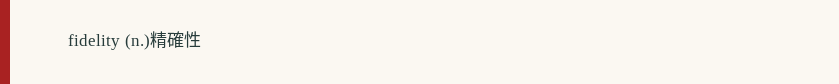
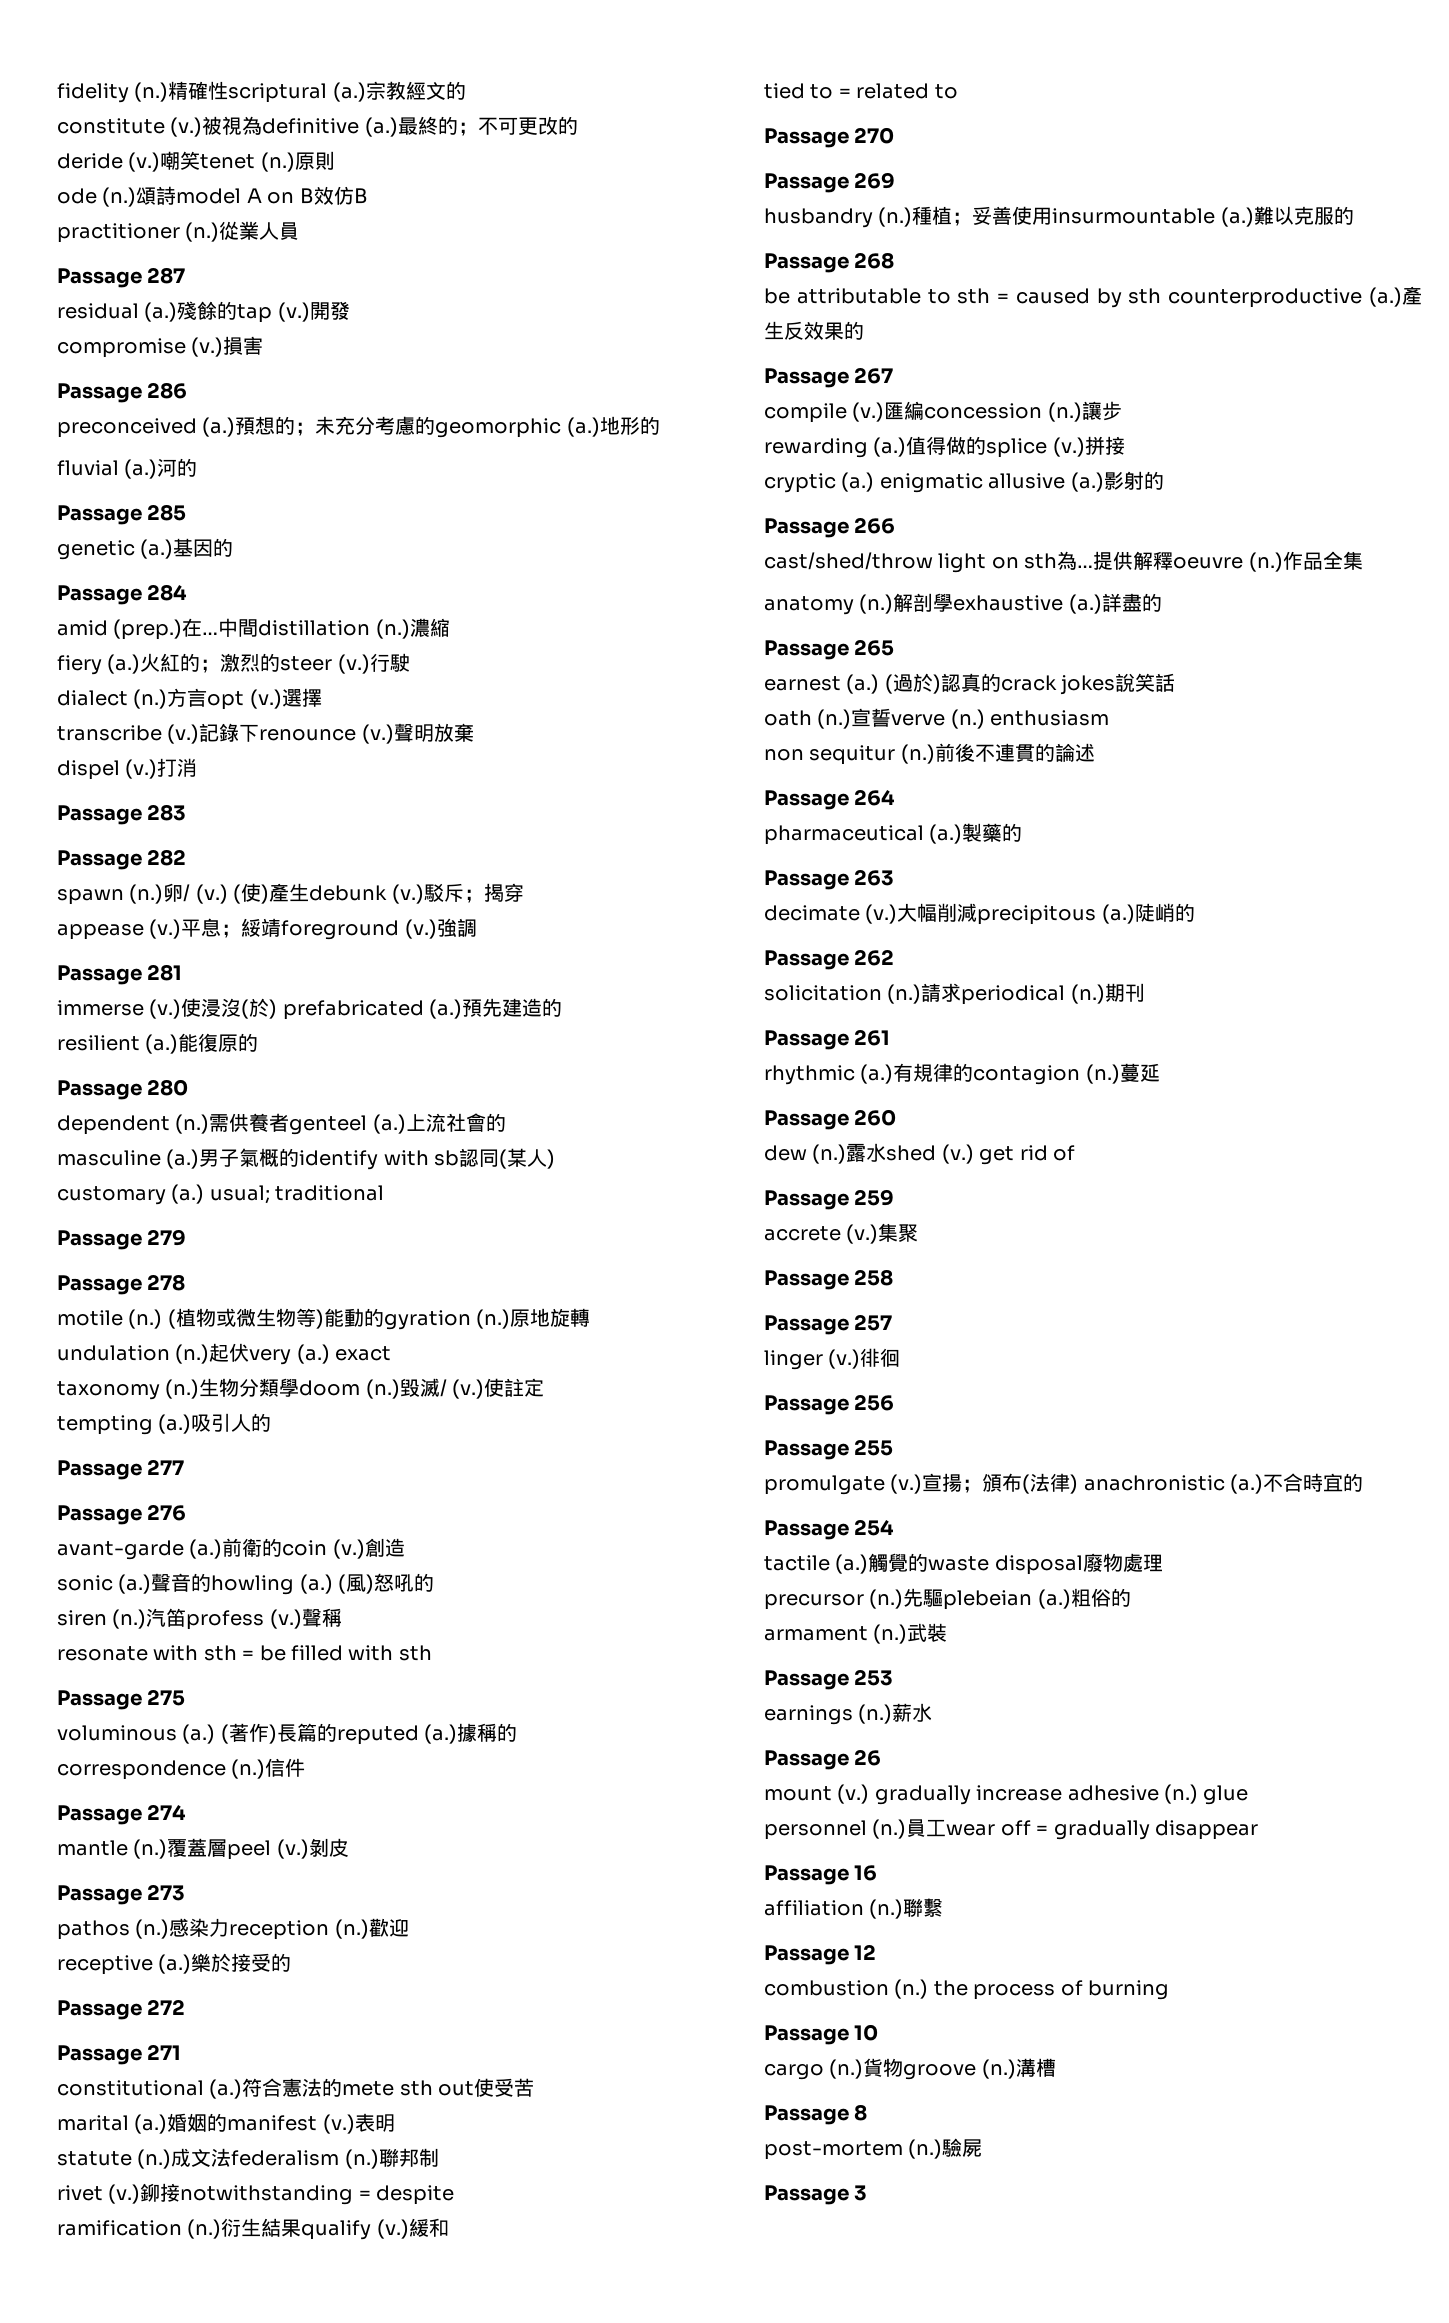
(201, 39) none -> [228,81,466,103] [57,116,578,137] [57,151,335,172] [57,186,368,207] [57,221,300,243] [57,267,186,288] [57,301,350,323] [57,336,264,358] [57,382,188,403] [57,416,660,438] [57,458,198,479] [57,504,187,525] [57,538,234,560] [57,584,188,605] [57,618,450,640] [57,653,410,675] [57,688,322,710] [57,723,474,744] [57,758,198,780] [57,804,187,825] [57,849,187,870] [57,883,524,905] [57,918,477,940] [57,964,183,985] [57,998,563,1020] [57,1033,259,1054] [57,1079,189,1100] [57,1113,506,1135] [57,1148,556,1170] [57,1184,385,1205] [57,1229,187,1250] [57,1274,186,1295] [57,1308,591,1330] [57,1343,392,1365] [57,1378,545,1400] [57,1413,272,1435] [57,1459,185,1480] [57,1504,187,1525] [57,1538,405,1560] [57,1573,435,1595] [57,1608,342,1630] [57,1645,432,1661] [57,1689,186,1710] [57,1723,518,1745] [57,1758,306,1780] [57,1804,187,1825] [57,1838,349,1860] [57,1884,186,1905] [57,1918,409,1940] [57,1953,292,1975] [57,1999,186,2020] [57,2044,182,2065] [57,2078,535,2099] [57,2113,395,2134] [57,2148,439,2169] [57,2183,455,2205] [57,2218,449,2240] [764,83,958,99] [764,127,895,148] [764,172,896,193] [764,206,1354,228] [764,252,895,273] [764,286,1422,308] [764,321,864,340] [764,367,894,388] [764,401,1122,423] [764,436,1125,458] [764,471,1164,493] [764,517,896,538] [764,551,1363,573] [764,593,1162,615] [764,639,895,660] [764,673,1176,695] [764,708,1110,729] [764,743,1095,765] [764,789,896,810] [764,823,1023,845] [764,869,895,890] [764,903,1195,925] [764,949,895,970] [764,983,1145,1005] [764,1029,891,1050] [764,1063,1160,1085] [764,1109,897,1130] [764,1143,1075,1165] [764,1189,895,1210] [764,1223,919,1244] [764,1269,894,1290] [764,1314,893,1335] [764,1348,901,1370] [764,1394,895,1415] [764,1439,894,1460] [764,1473,1364,1495] [764,1519,895,1540] [764,1553,1163,1575] [764,1588,1131,1610] [764,1623,948,1644] [764,1669,894,1690] [764,1703,933,1725] [764,1749,882,1770] [764,1784,1249,1805] [764,1819,1258,1840] [764,1865,878,1885] [764,1898,944,1919] [764,1944,877,1965] [764,1979,1169,2000] [764,2024,879,2045] [764,2058,1056,2080] [764,2104,868,2125] [764,2138,983,2160] [764,2185,868,2205] scriptural (a.)宗教經文的 // constitute (v.)被視為definitive (a.)最終的；不可更改的 // deride (v.)嘲笑tenet (n.)原則 // ode (n.)頌詩model A on B效仿B // practitioner (n.)從業人員 // Passage 287 // residual (a.)殘餘的tap (v.)開發 // compromise (v.)損害 // Passage 286 // preconceived (a.)預想的；未充分考慮的geomorphic (a.)地形的 // fluvial (a.)河的 // Passage 285 // genetic (a.)基因的 // Passage 284 // amid (prep.)在…中間distillation (n.)濃縮 // fiery (a.)火紅的；激烈的steer (v.)行駛 // dialect (n.)方言opt (v.)選擇 // transcribe (v.)記錄下renounce (v.)聲明放棄 // dispel (v.)打消 // Passage 283 // Passage 282 // spawn (n.)卵/ (v.) (使)產生debunk (v.)駁斥；揭穿 // appease (v.)平息；綏靖foreground (v.)強調 // Passage 281 // immerse (v.)使浸沒(於) prefabricated (a.)預先建造的 // resilient (a.)能復原的 // Passage 280 // dependent (n.)需供養者genteel (a.)上流社會的 // masculine (a.)男子氣概的identify with sb認同(某人) // customary (a.) usual; traditional // Passage 279 // Passage 278 // motile (n.) (植物或微生物等)能動的gyration (n.)原地旋轉 // undulation (n.)起伏very (a.) exact // taxonomy (n.)生物分類學doom (n.)毀滅/ (v.)使註定 // tempting (a.)吸引人的 // Passage 277 // Passage 276 // avant-garde (a.)前衛的coin (v.)創造 // sonic (a.)聲音的howling (a.) (風)怒吼的 // siren (n.)汽笛profess (v.)聲稱 // resonate with sth = be filled with sth // Passage 275 // voluminous (a.) (著作)長篇的reputed (a.)據稱的 // correspondence (n.)信件 // Passage 274 // mantle (n.)覆蓋層peel (v.)剝皮 // Passage 273 // pathos (n.)感染力reception (n.)歡迎 // receptive (a.)樂於接受的 // Passage 272 // Passage 271 // constitutional (a.)符合憲法的mete sth out使受苦 // marital (a.)婚姻的manifest (v.)表明 // statute (n.)成文法federalism (n.)聯邦制 // rivet (v.)鉚接notwithstanding = despite // ramification (n.)衍生結果qualify (v.)緩和 // tied to = related to // Passage 270 // Passage 269 // husbandry (n.)種植；妥善使用insurmountable (a.)難以克服的 // Passage 268 // be attributable to sth = caused by sth counterproductive (a.)產生反效果的 // Passage 267 // compile (v.)匯編concession (n.)讓步 // rewarding (a.)值得做的splice (v.)拼接 // cryptic (a.) enigmatic allusive (a.)影射的 // Passage 266 // cast/shed/throw light on sth為…提供解釋oeuvre (n.)作品全集 // anatomy (n.)解剖學exhaustive (a.)詳盡的 // Passage 265 // earnest (a.) (過於)認真的crack jokes說笑話 // oath (n.)宣誓verve (n.) enthusiasm // non sequitur (n.)前後不連貫的論述 // Passage 264 // pharmaceutical (a.)製藥的 // Passage 263 // decimate (v.)大幅削減precipitous (a.)陡峭的 // Passage 262 // solicitation (n.)請求periodical (n.)期刊 // Passage 261 // rhythmic (a.)有規律的contagion (n.)蔓延 // Passage 260 // dew (n.)露水shed (v.) get rid of // Passage 259 // accrete (v.)集聚 // Passage 258 // Passage 257 // linger (v.)徘徊 // Passage 256 // Passage 255 // promulgate (v.)宣揚；頒布(法律) anachronistic (a.)不合時宜的 // Passage 254 // tactile (a.)觸覺的waste disposal廢物處理 // precursor (n.)先驅plebeian (a.)粗俗的 // armament (n.)武裝 // Passage 253 // earnings (n.)薪水 // Passage 26 // mount (v.) gradually increase adhesive (n.) glue // personnel (n.)員工wear off = gradually disappear // Passage 16 // affiliation (n.)聯繫 // Passage 12 // combustion (n.) the process of burning // Passage 10 // cargo (n.)貨物groove (n.)溝槽 // Passage 8 // post-mortem (n.)驗屍 // Passage 3

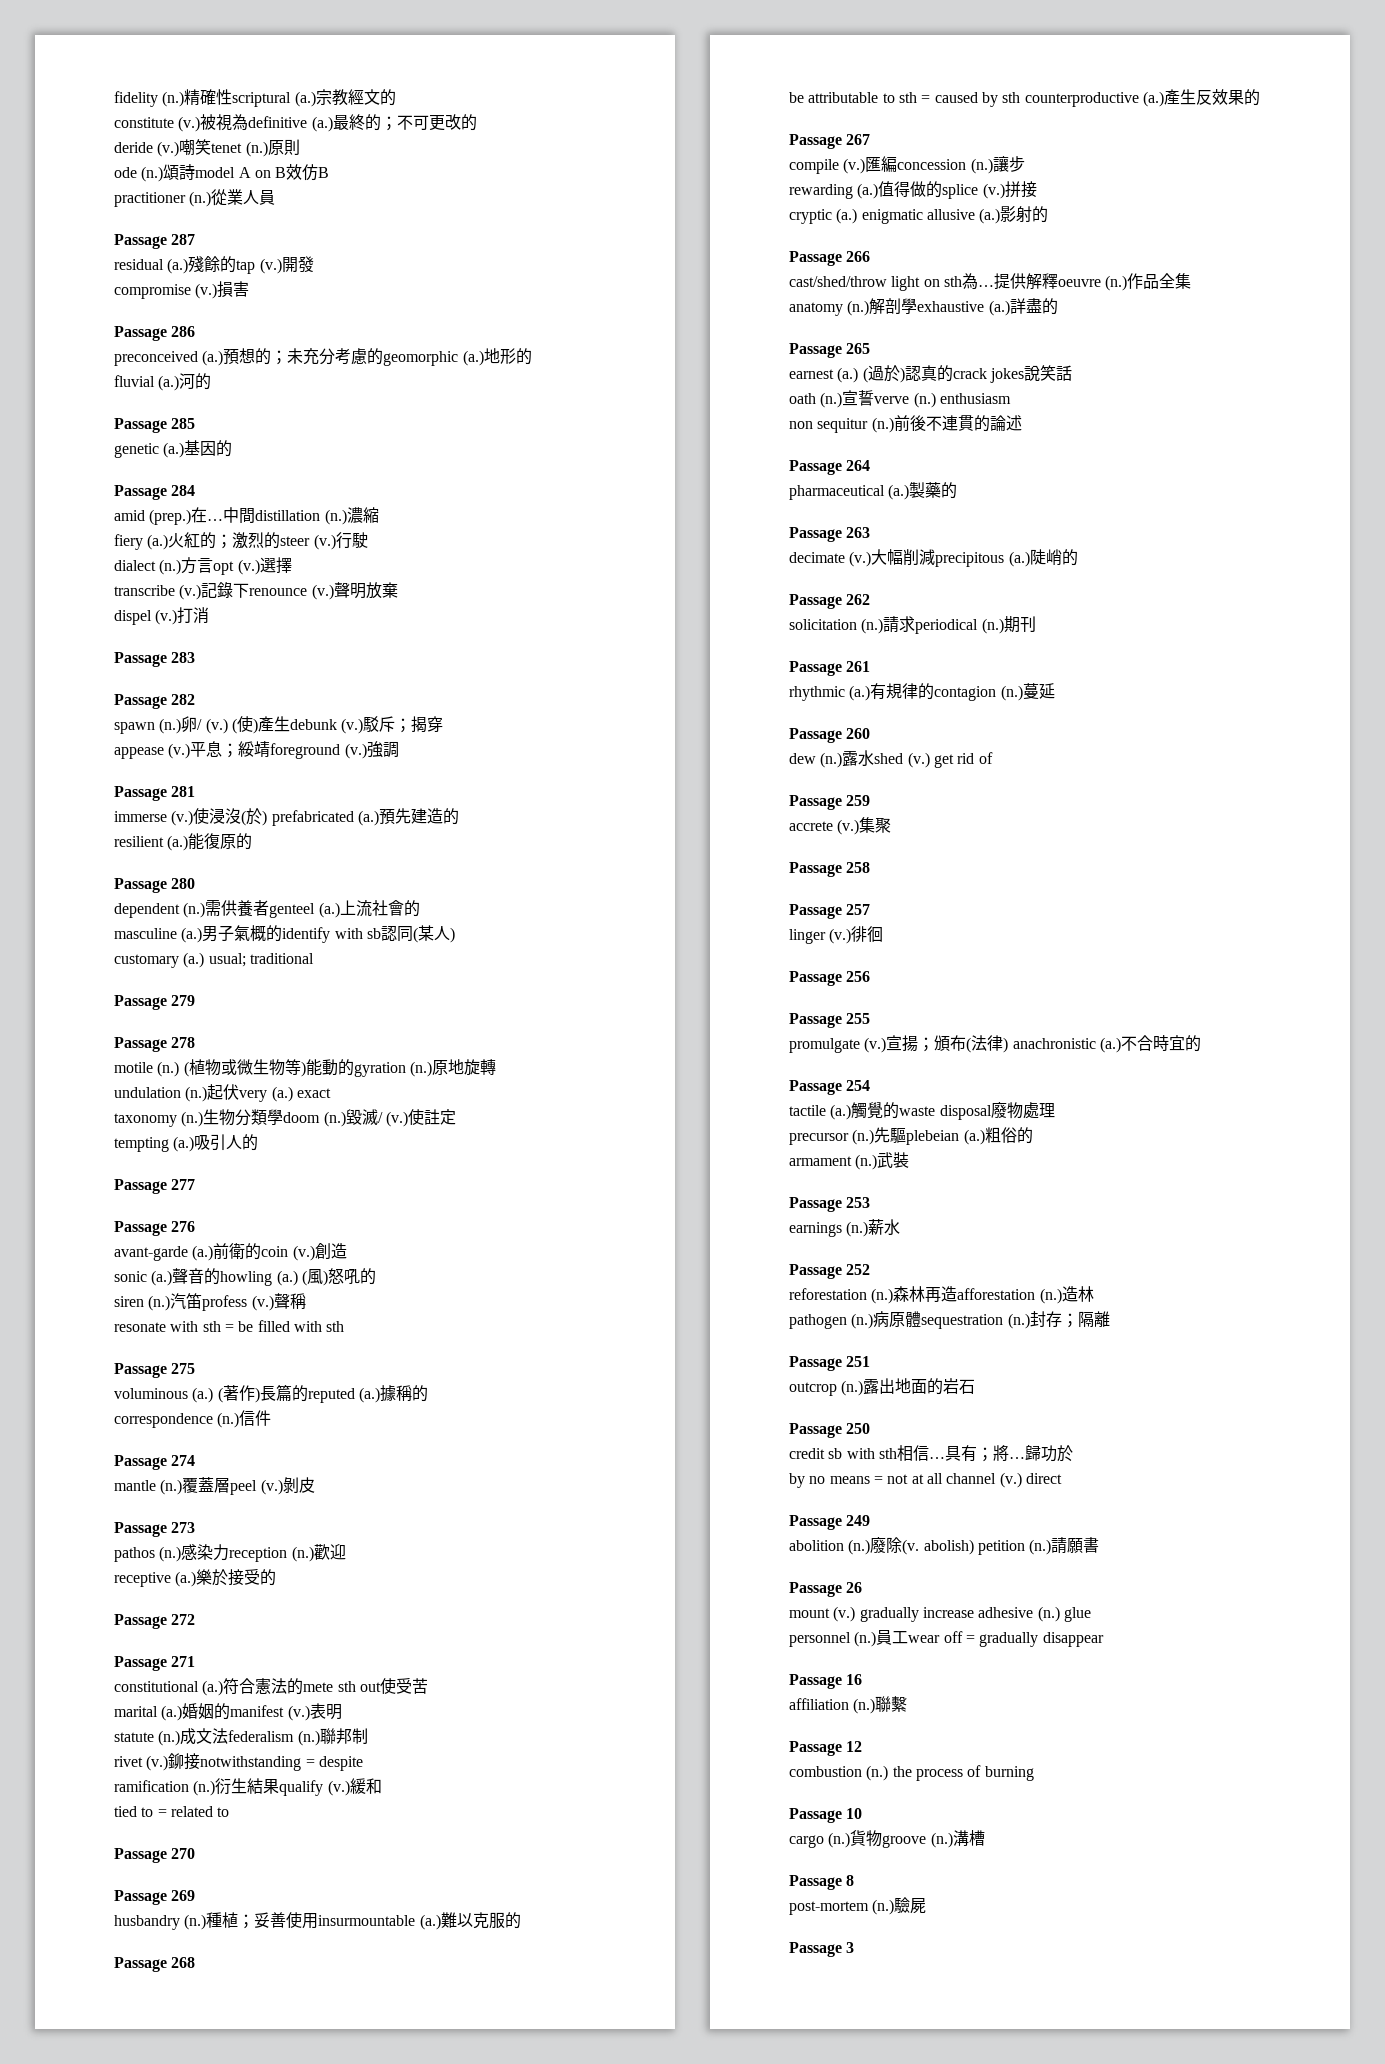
(933, 1712) none -> [789,1264,871,1279] [789,1286,1094,1304] [789,1311,1110,1329] [789,1356,871,1371] [789,1378,976,1396] [789,1423,871,1438] [789,1445,1073,1462] [789,1472,1062,1488] [789,1515,871,1530] [789,1537,1100,1555] // Passage 252 // reforestation (n.)森林再造afforestation (n.)造林 // pathogen (n.)病原體sequestration (n.)封存；隔離 // Passage 251 // outcrop (n.)露出地面的岩石 // Passage 250 // credit sb with sth相信…具有；將…歸功於 // by no means = not at all channel (v.) direct // Passage 249 // abolition (n.)廢除(v. abolish) petition (n.)請願書

